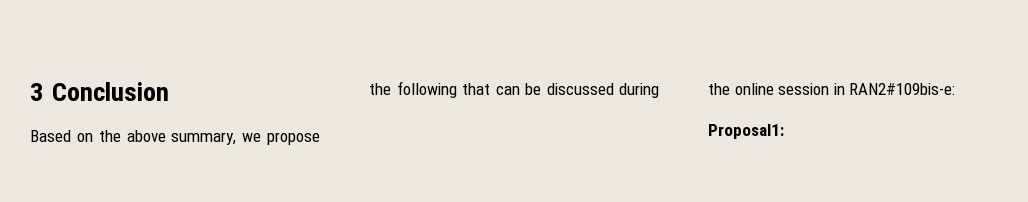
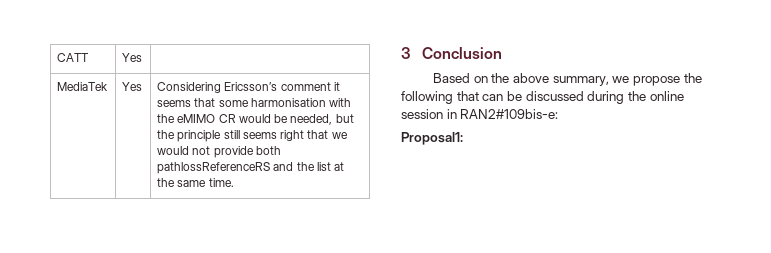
(30, 92) none -> [57,53,90,62] [122,53,143,62] [57,82,109,91] [122,82,143,91] [157,82,340,93] [157,98,352,107] [157,114,354,125] [157,130,348,142] [157,146,281,158] [157,162,345,174] [157,178,234,187] CATT | Yes | // MediaTek | Yes | Considering Ericsson’s comment it seems that some harmonisation with the eMIMO CR would be needed, but the principle still seems right that we would not provide both pathlossReferenceRS and the list at the same time. //

